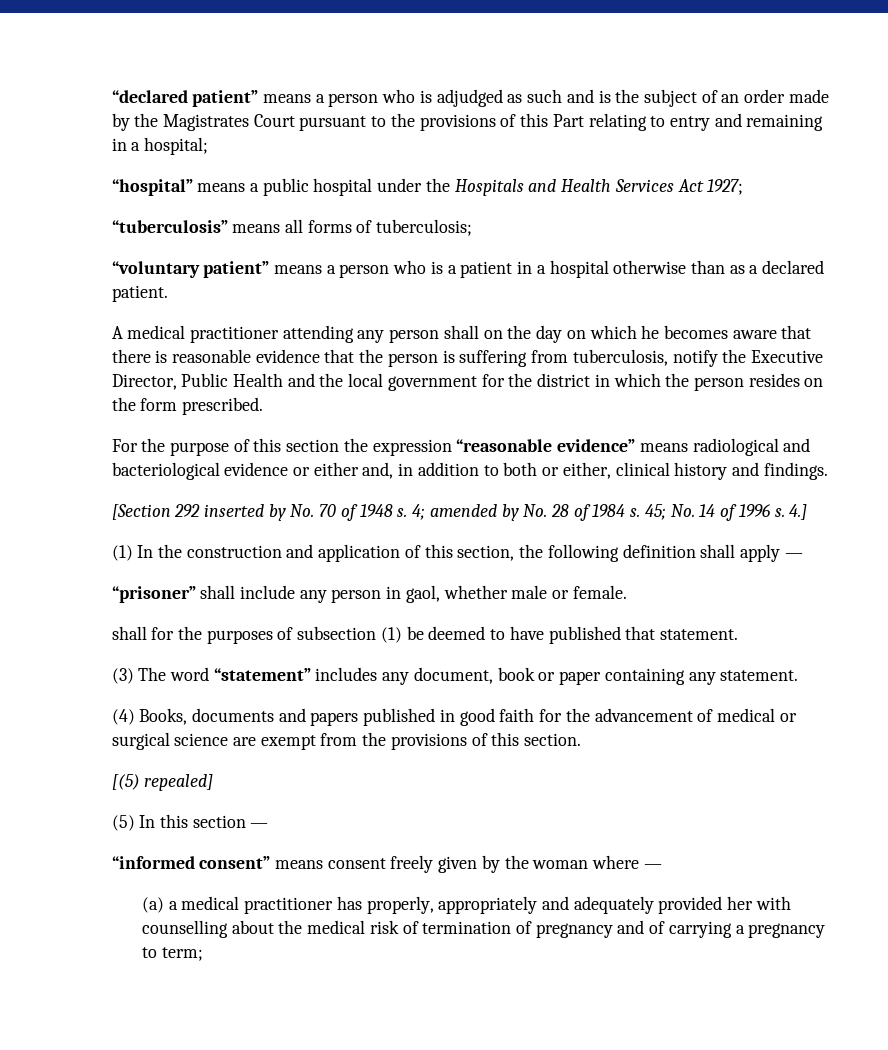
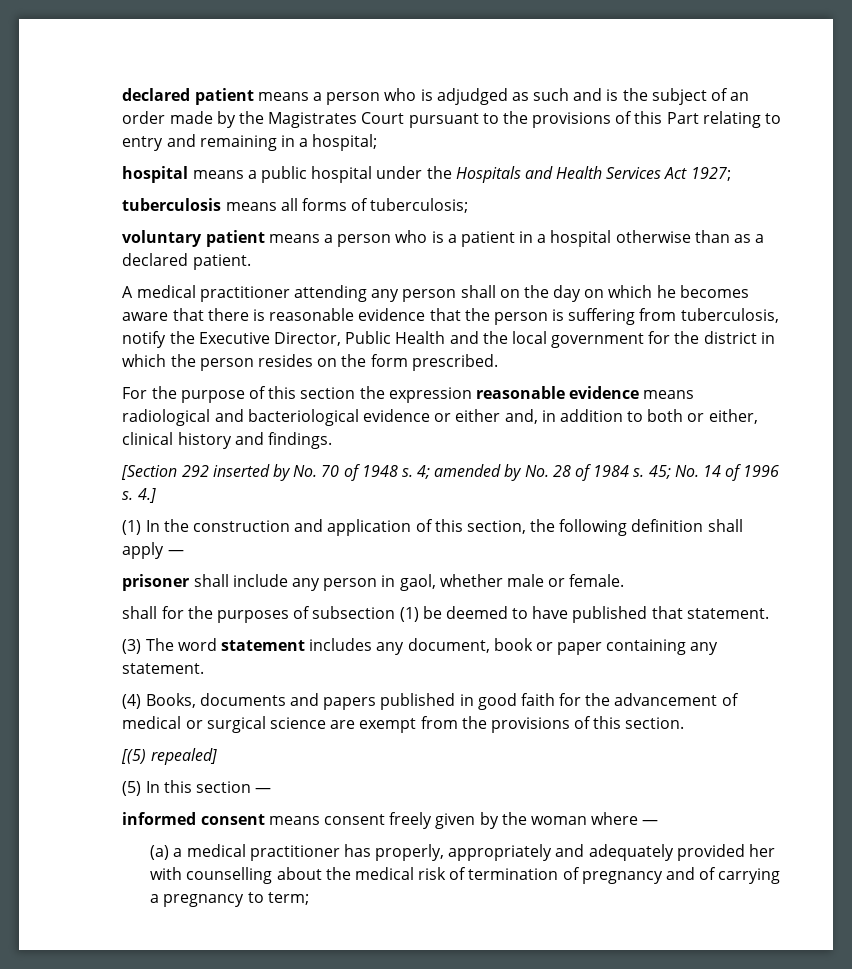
[111,90,259,107] “declared patient” -> [122,88,254,105] declared patient
[111,179,193,196] “hospital” -> [122,166,189,183] hospital
[111,220,228,233] “tuberculosis” -> [122,198,222,211] tuberculosis
[111,261,270,278] “voluntary patient” -> [122,230,265,247] voluntary patient
[456,439,636,452] “reasonable evidence” -> [475,386,640,399] reasonable evidence
[111,586,196,603] “prisoner” -> [122,574,190,591] prisoner
[213,668,311,681] “statement” -> [220,640,305,651] statement
[111,856,271,869] “informed consent” -> [122,812,265,825] informed consent

